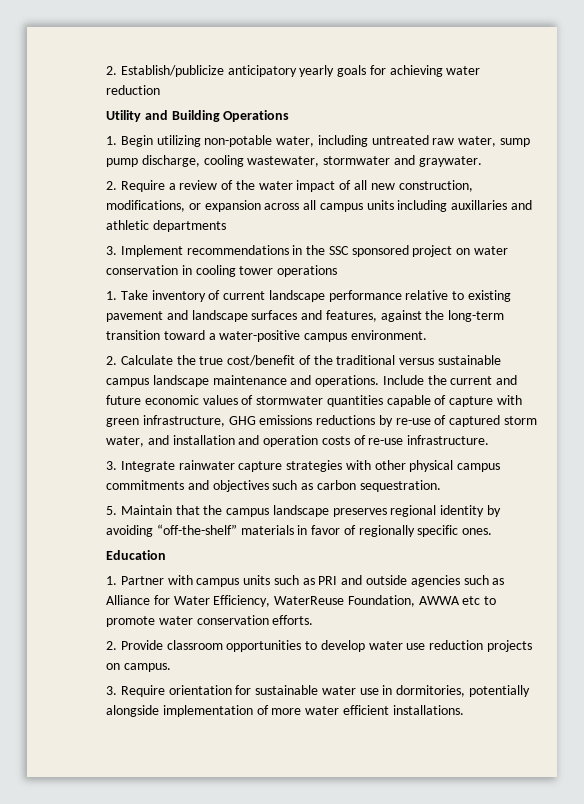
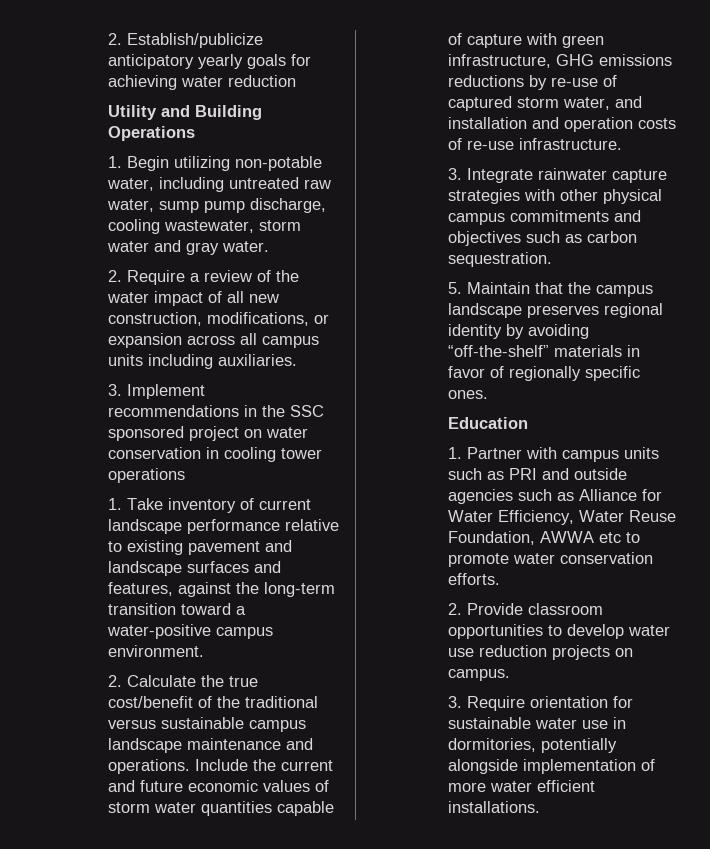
[323,155,482,167] stormwater and graywater. -> [259,220,302,231] [107,240,270,255] storm water and gray water.
[451,200,532,210] [105,220,226,232] auxillaries and athletic departments -> [218,354,298,366] auxiliaries.
[256,396,324,405] stormwater -> [108,802,197,813] storm water
[274,596,345,605] WaterReuse -> [579,510,677,522] Water Reuse

